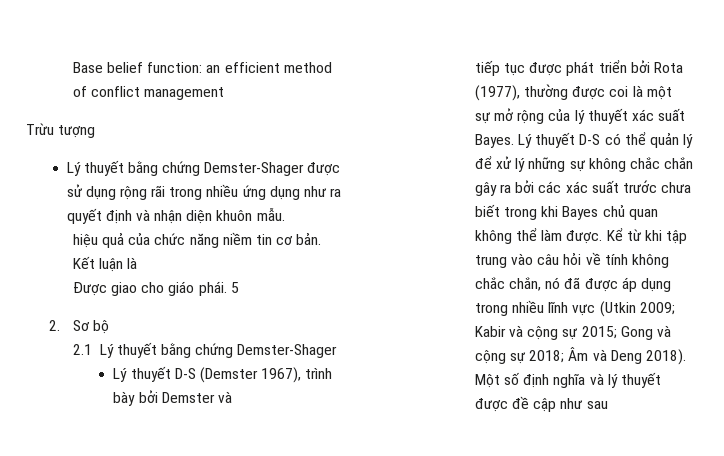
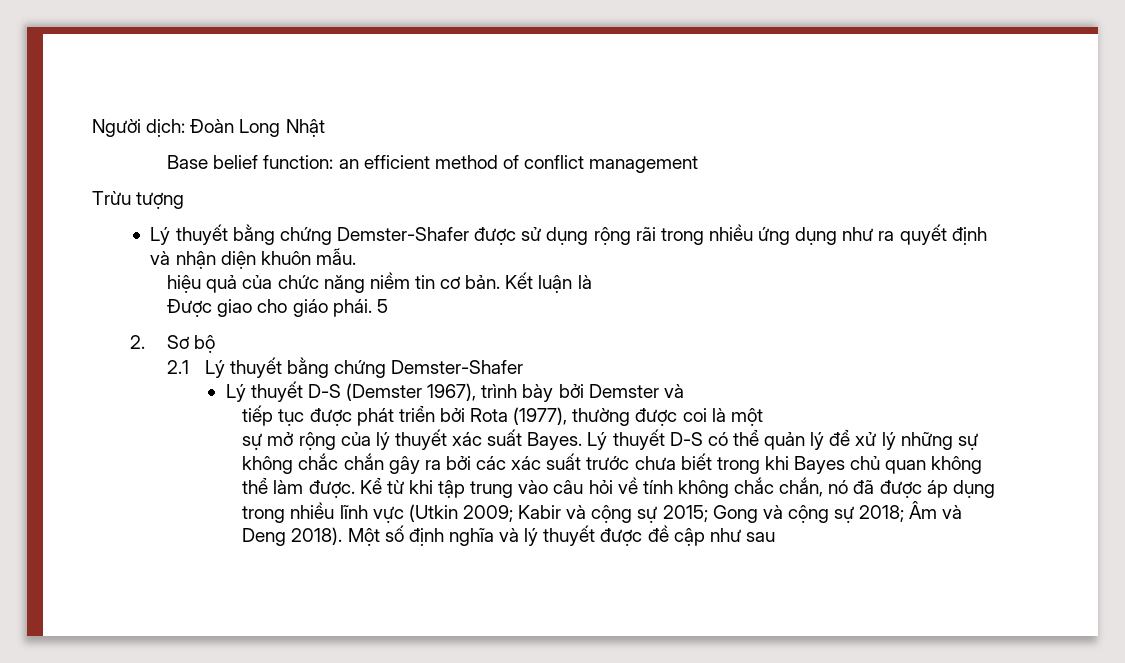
(72, 67) none -> [92,119,325,137] Người dịch: Đoàn Long Nhật //
[204,162,305,176] Demster-Shager -> [336,227,469,241] Demster-Shafer
[237,344,338,358] Demster-Shager -> [391,360,524,374] Demster-Shafer

